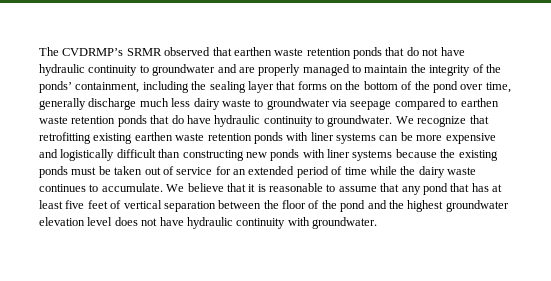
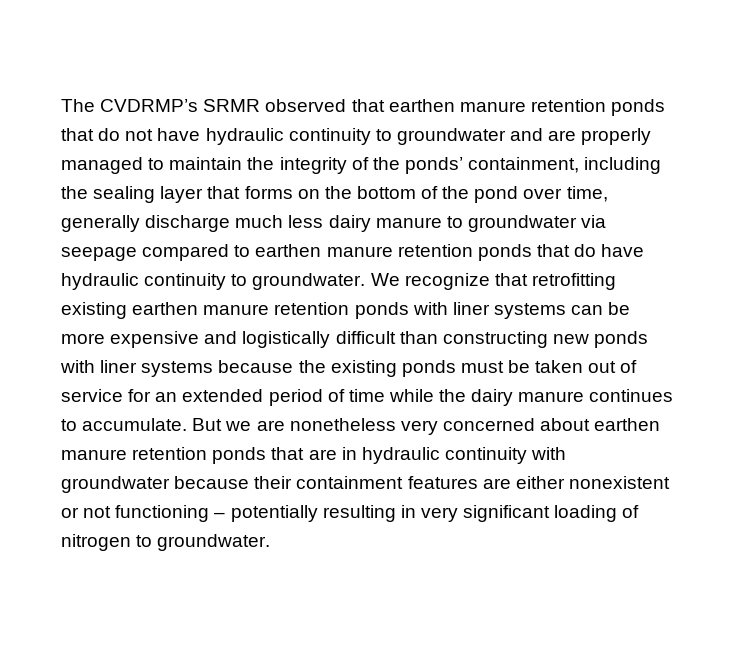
[274,48,304,56] waste -> [459,101,526,112] manure
[221,99,251,107] waste -> [375,217,442,228] manure
[39,116,68,124] waste -> [326,246,393,257] manure
[175,133,205,141] waste -> [203,304,270,315] manure
[447,167,476,175] waste -> [518,391,585,402] manure
[166,183,502,195] [39,200,509,212] [39,217,310,229] We believe that it is reasonable to assume that any pond that has at least five feet of vertical separation between the floor of the pond and the highest groundwater elevation level does not have hydraulic continuity with -> [192,418,661,435] [61,447,567,464] [61,476,670,493] [61,505,640,522] [61,534,153,551] But we are nonetheless very concerned about earthen manure retention ponds that are in hydraulic continuity with groundwater because their containment features are either nonexistent or not functioning – potentially resulting in very significant loading of nitrogen to

